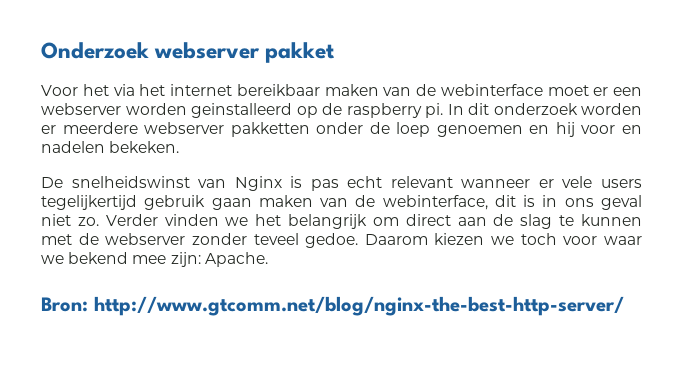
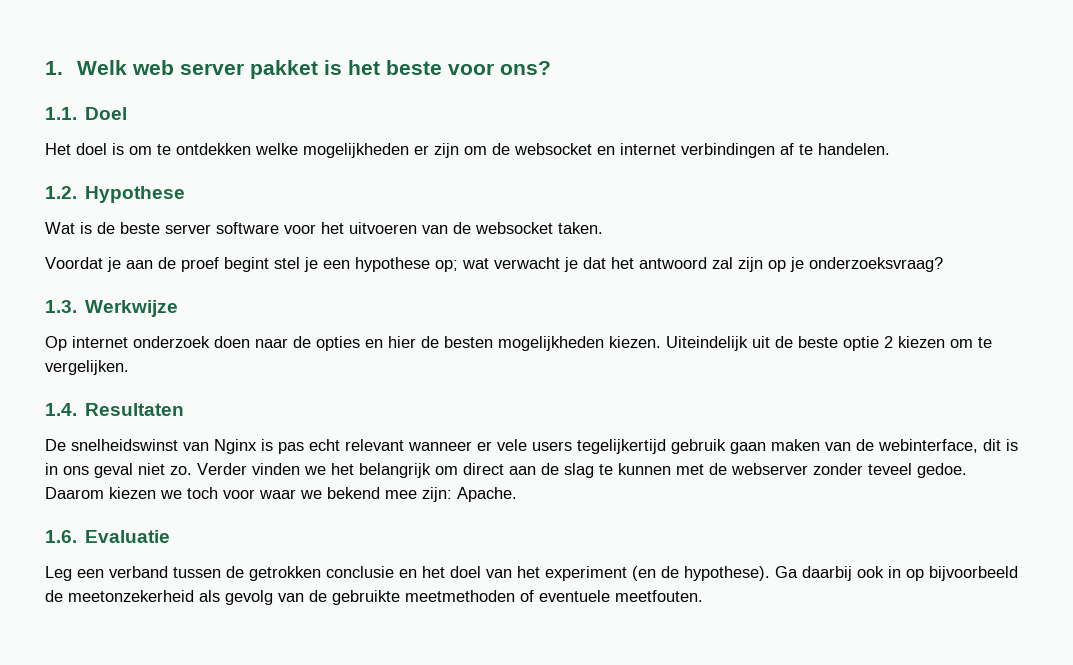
[41,42,335,63] [41,84,642,96] [41,103,642,118] [41,122,642,137] [41,141,180,153] Onderzoek webserver pakket // Voor het via het internet bereikbaar maken van de webinterface moet er een webserver worden geinstalleerd op de raspberry pi. In dit onderzoek worden er meerdere webserver pakketten onder de loep genoemen en hij voor en nadelen bekeken. -> [45,60,551,79] [45,107,128,120] [45,143,890,158] [45,186,186,203] [45,222,603,234] [45,257,943,272] [45,300,179,317] [45,336,992,351] [45,360,129,375] [45,403,185,416] 1. Welk web server pakket is het beste voor ons? // 1.1. Doel // Het doel is om te ontdekken welke mogelijkheden er zijn om de websocket en internet verbindingen af te handelen. // 1.2. Hypothese // Wat is de beste server software voor het uitvoeren van de websocket taken. // Voordat je aan de proef begint stel je een hypothese op; wat verwacht je dat het antwoord zal zijn op je onderzoeksvraag? // 1.3. Werkwijze // Op internet onderzoek doen naar de opties en hier de besten mogelijkheden kiezen. Uiteindelijk uit de beste optie 2 kiezen om te vergelijken. // 1.4. Resultaten
[41,296,624,316] Bron: http://www.gtcomm.net/blog/nginx-the-best-http-server/ -> [45,530,171,543] [45,566,1018,581] [45,590,703,605] 1.6. Evaluatie // Leg een verband tussen de getrokken conclusie en het doel van het experiment (en de hypothese). Ga daarbij ook in op bijvoorbeeld de meetonzekerheid als gevolg van de gebruikte meetmethoden of eventuele meetfouten.

